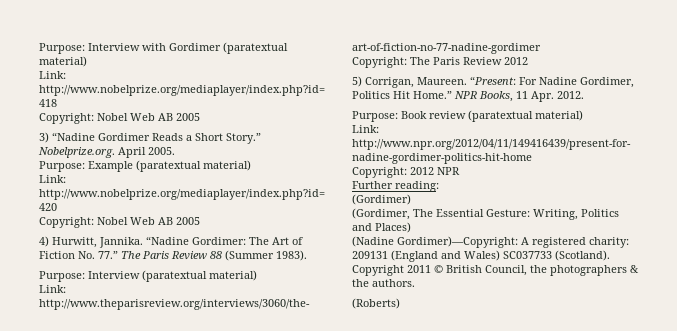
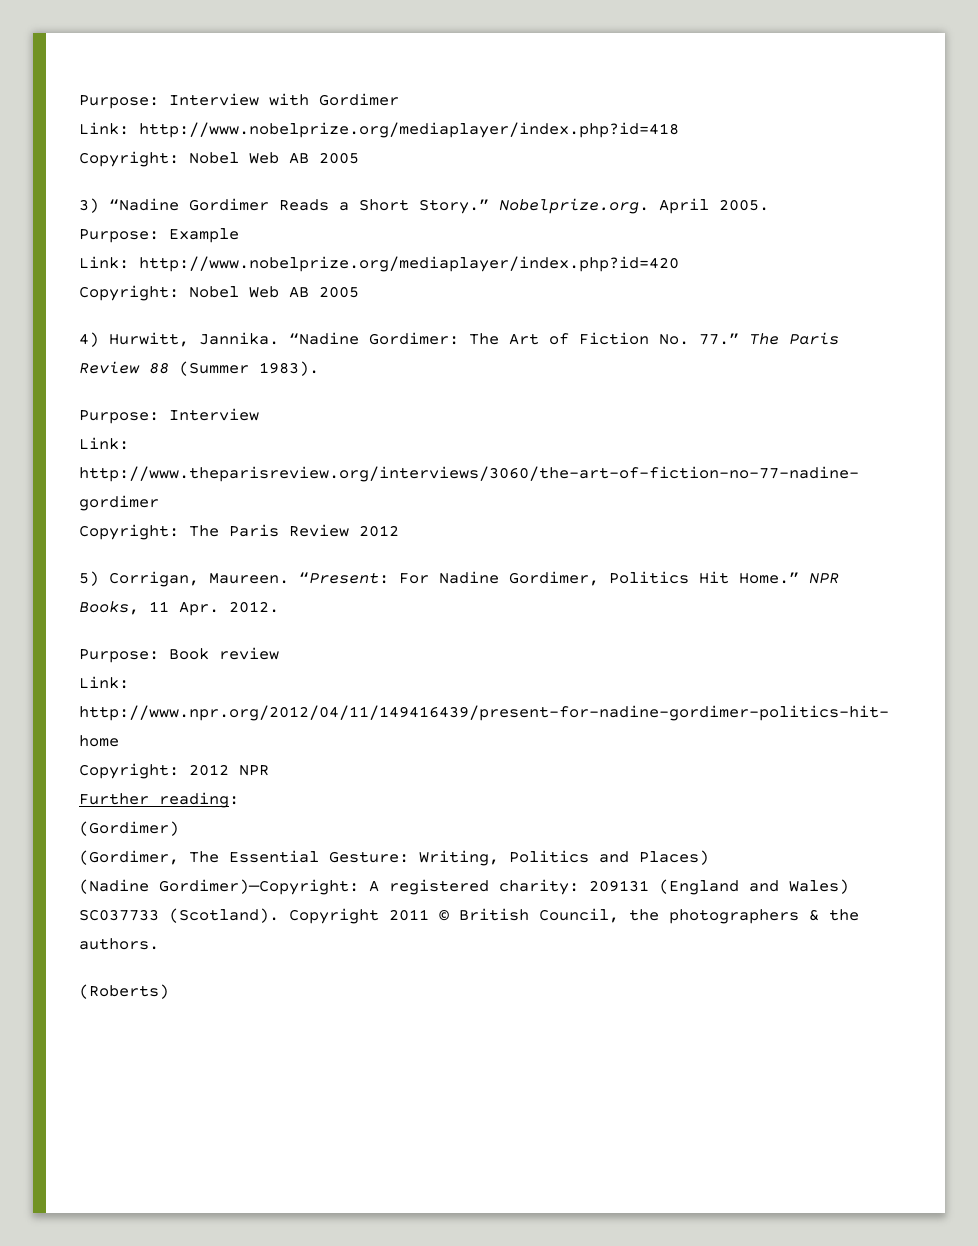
[223,42,288,54] [39,56,87,67] (paratextual material) -> (399, 99) none
[136,160,251,172] (paratextual material) -> (239, 235) none
[142,270,257,282] (paratextual material) -> (259, 414) none
[468,110,583,122] (paratextual material) -> (279, 653) none

